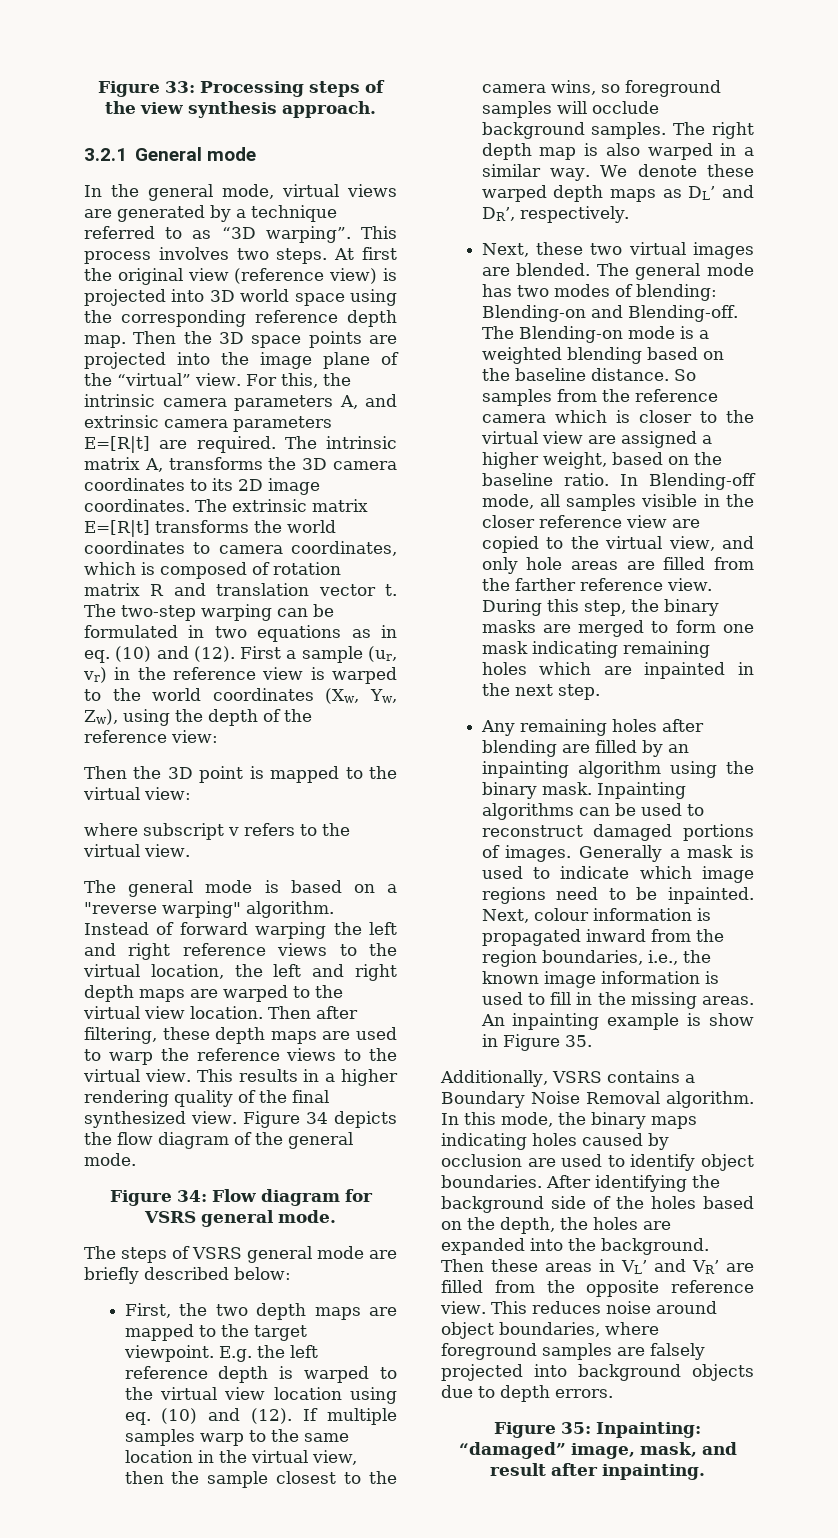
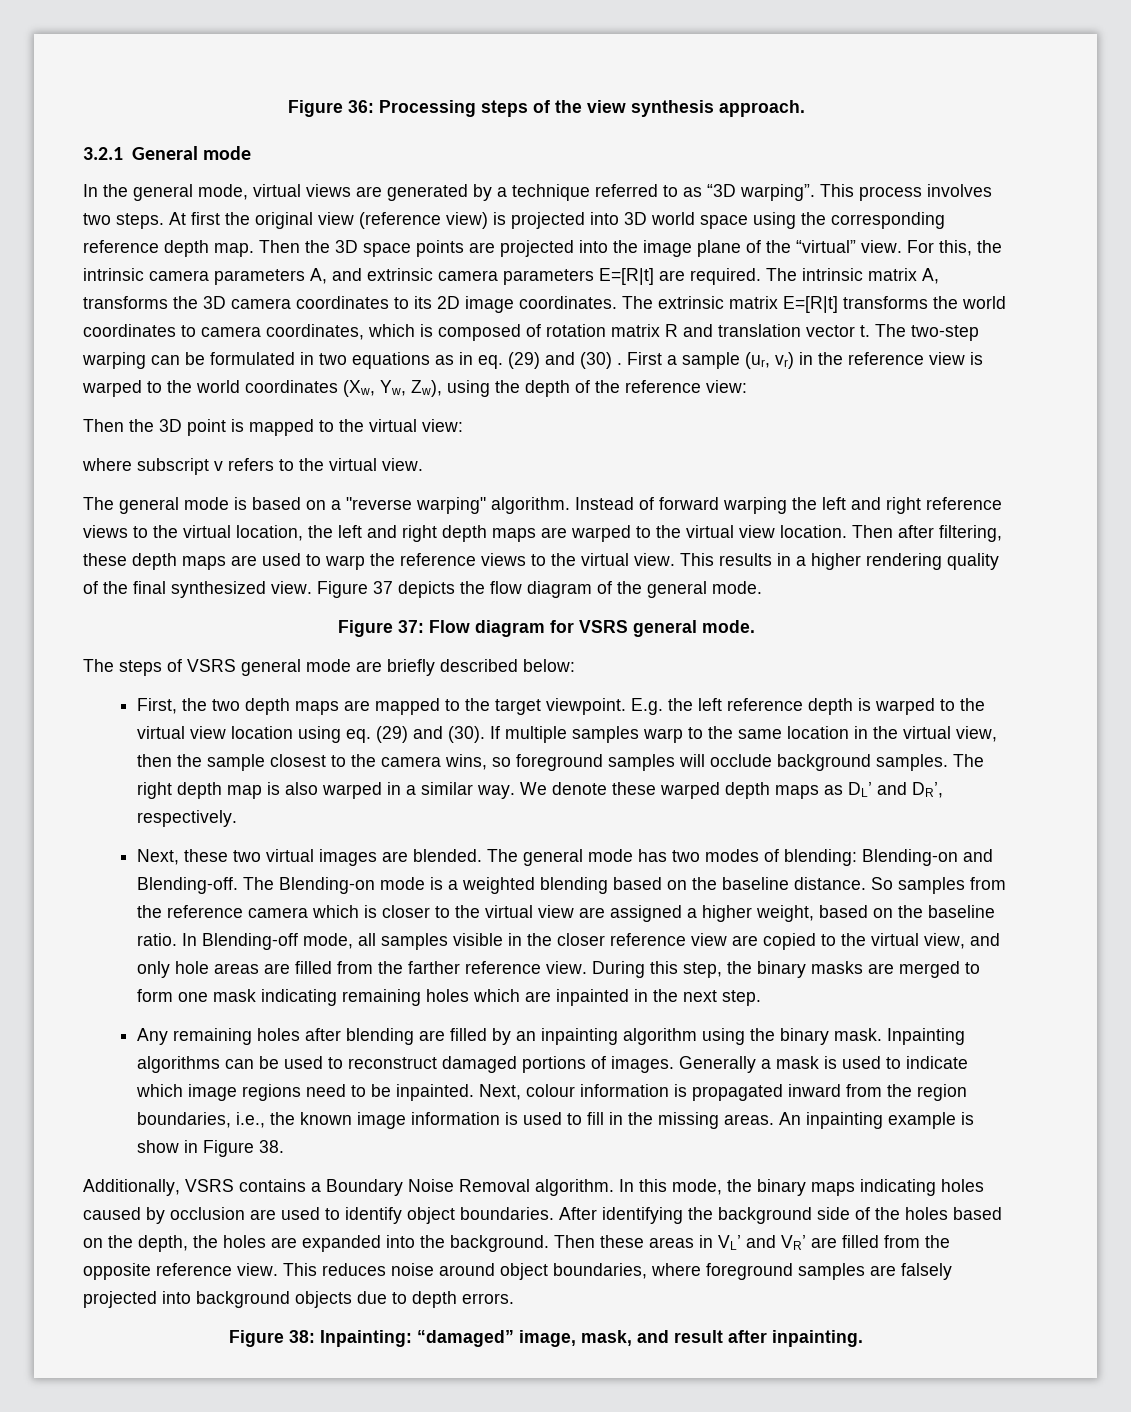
[98,81,195,97] Figure 33: -> [287,100,374,117] Figure 36:
[115,646,235,662] (10) and (12). -> [508,352,622,369] (29) and (30) .
[305,1112,328,1124] 34 -> [373,581,393,594] 37
[176,1190,207,1202] 34: -> [397,620,424,633] 37:
[161,1408,293,1424] (10) and (12). -> [376,726,486,743] (29) and (30).
[564,1035,592,1047] 35. -> [259,1140,285,1153] 38.
[561,1422,591,1434] 35: -> [289,1330,315,1343] 38:

